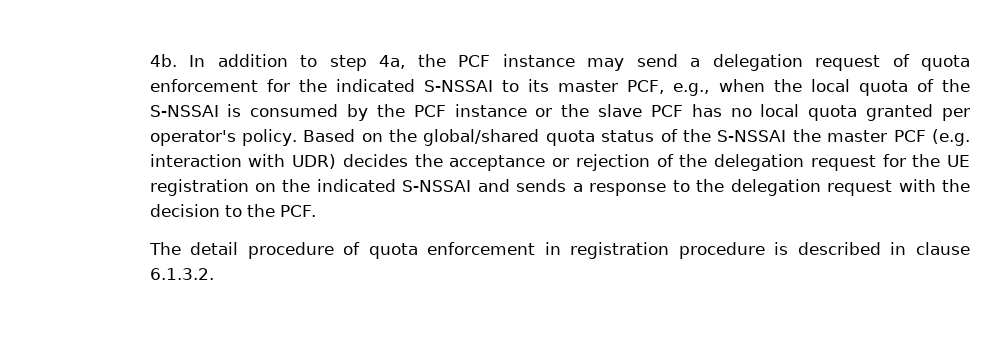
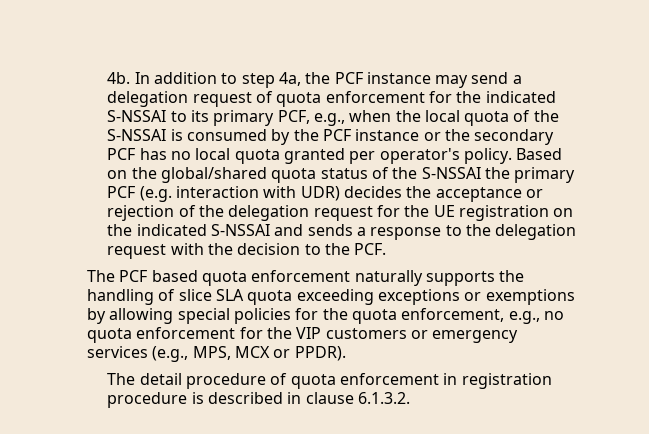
[558,80,619,92] master -> [213,110,275,126] primary
[598,104,643,117] slave -> [474,129,555,145] secondary
[827,130,888,142] master -> [514,167,576,183] primary
(317, 211) none -> [87,270,525,286] [87,289,575,305] [87,308,565,324] [87,327,519,343] [87,346,346,362] // The PCF based quota enforcement naturally supports the handling of slice SLA quota exceeding exceptions or exemptions by allowing special policies for the quota enforcement, e.g., no quota enforcement for the VIP customers or emergency services (e.g., MPS, MCX or PPDR).

